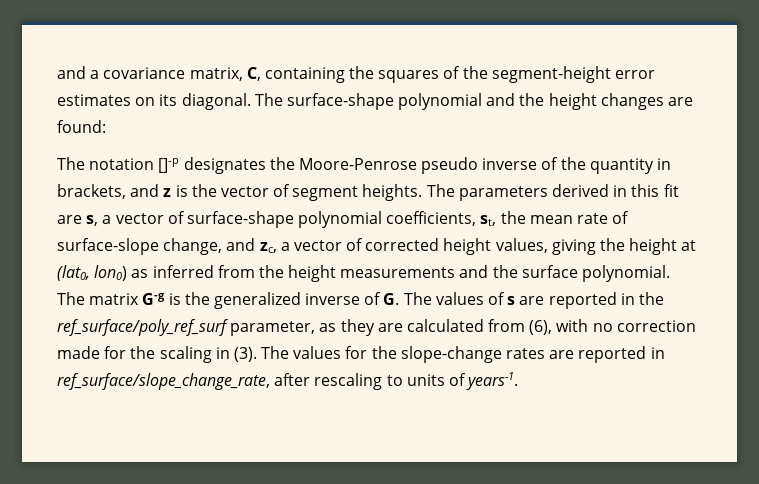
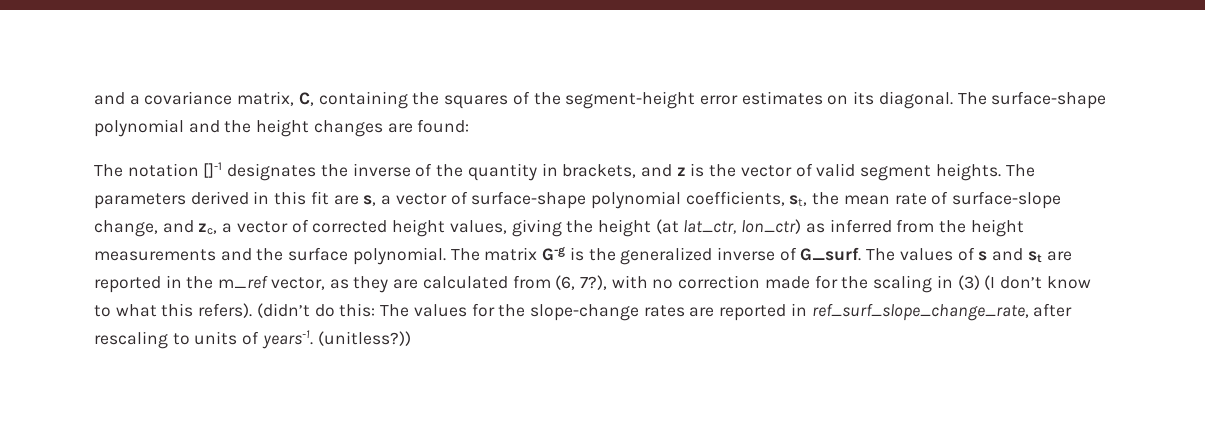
[158,158,180,173] []-p -> [203,162,223,178] []-1
[298,157,479,174] Moore-Penrose pseudo -> (348, 170) none
(291, 190) none -> [816,163,856,177] valid
[681,240,697,251] [57,265,128,281] at (lat0, lon0) -> [655,219,802,234] (at lat_ctr, lon_ctr)
[383,293,400,305] G. -> [800,247,862,261] G_surf.
(516, 300) none -> [992,248,1042,263] and st
[57,319,316,336] ref_surface/poly_ref_surf parameter, -> [218,275,325,290] m_ref vector,
[529,320,553,335] (6), -> [555,275,607,290] (6, 7?),
[233,347,257,362] (3). -> [957,275,1091,290] [94,303,376,318] (3) (I don’t know to what this refers). (didn’t do this:
[57,373,270,390] ref_surface/slope_change_rate, -> [811,303,1029,321] ref_surf_slope_change_rate,
(519, 381) none -> [317,331,411,346] (unitless?))

